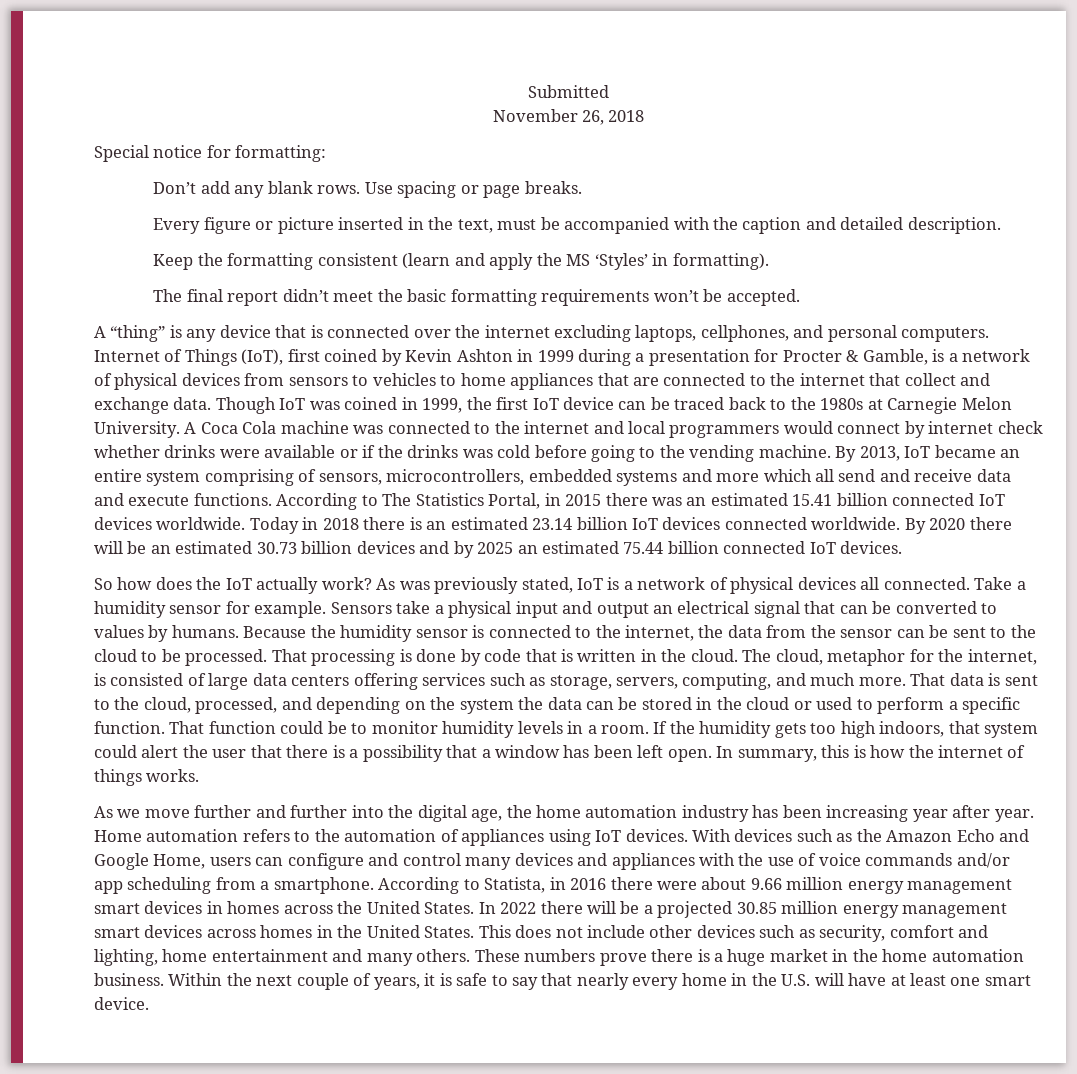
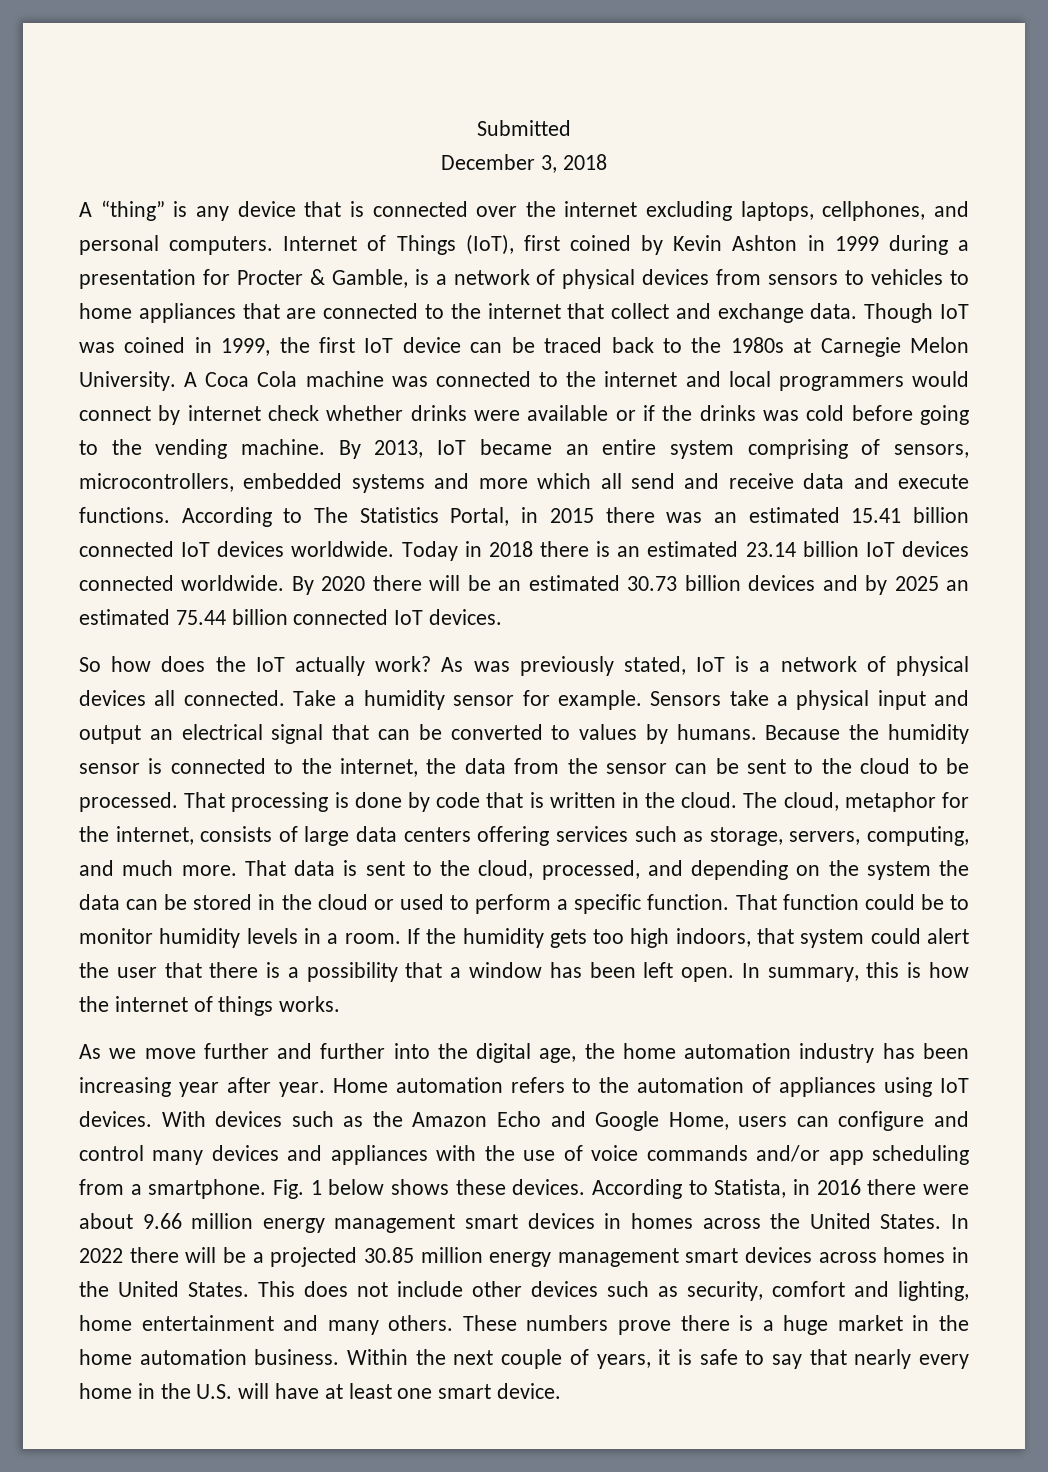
[492,109,645,125] [94,145,327,162] [153,181,582,198] [153,217,1001,234] [153,253,769,270] [153,289,800,306] November 26, 2018 // Special notice for formatting: // Don’t add any blank rows. Use spacing or page breaks. // Every figure or picture inserted in the text, must be accompanied with the caption and detailed description. // Keep the formatting consistent (learn and apply the MS ‘Styles’ in formatting). // The final report didn’t meet the basic formatting requirements won’t be accepted. -> [441,154,607,173] December 3, 2018
[94,673,184,686] is consisted -> [200,826,273,842] consists
(374, 885) none -> [273,1179,586,1199] Fig. 1 below shows these devices.

